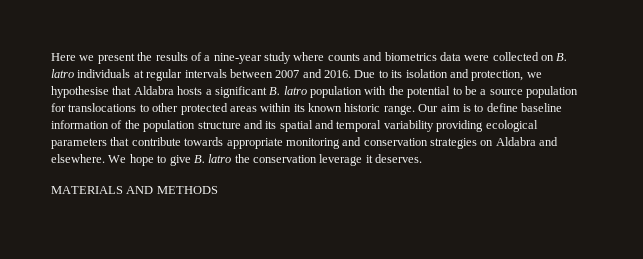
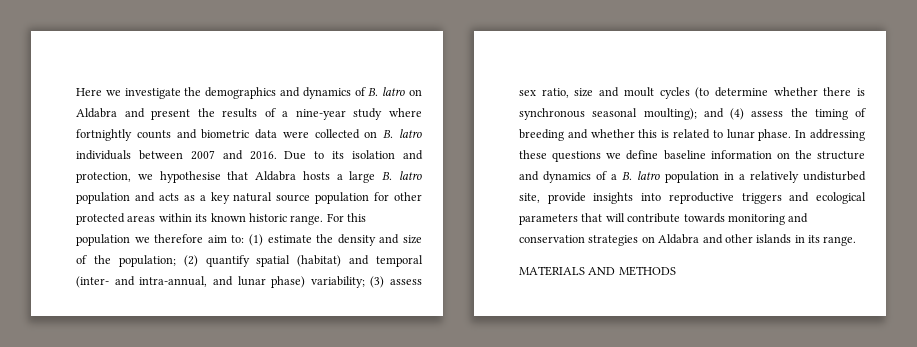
(95, 58) none -> [124,87,423,99] [76,108,145,118] investigate the demographics and dynamics of B. latro on Aldabra and
(325, 56) none -> [76,129,132,141] fortnightly
[384,52,437,61] biometrics -> [201,129,250,139] biometric
[133,69,227,81] at regular intervals -> (131, 155) none
[214,86,487,98] significant B. latro population with the potential to be a -> [349,171,422,183] [76,192,273,204] large B. latro population and acts as a key natural
[68,103,149,112] translocations to -> (390, 196) none
[418,103,562,112] [51,120,484,132] Our aim is to define baseline information of the population structure and its spatial and temporal variability providing -> [326,213,366,222] [76,234,422,246] [76,255,423,267] [76,276,422,288] [519,87,865,99] [519,108,866,120] [519,129,865,141] [519,150,865,162] [519,171,866,183] [519,192,810,204] For this population we therefore aim to: (1) estimate the density and size of the population; (2) quantify spatial (habitat) and temporal (inter- and intra-annual, and lunar phase) variability; (3) assess sex ratio, size and moult cycles (to determine whether there is synchronous seasonal moulting); and (4) assess the timing of breeding and whether this is related to lunar phase. In addressing these questions we define baseline information on the structure and dynamics of a B. latro population in a relatively undisturbed site, provide insights into reproductive triggers and
(130, 141) none -> [605,213,625,222] will
[226,138,283,149] appropriate -> (725, 218) none
[51,154,423,166] elsewhere. We hope to give B. latro the conservation leverage it deserves. -> [724,234,857,246] other islands in its range.

